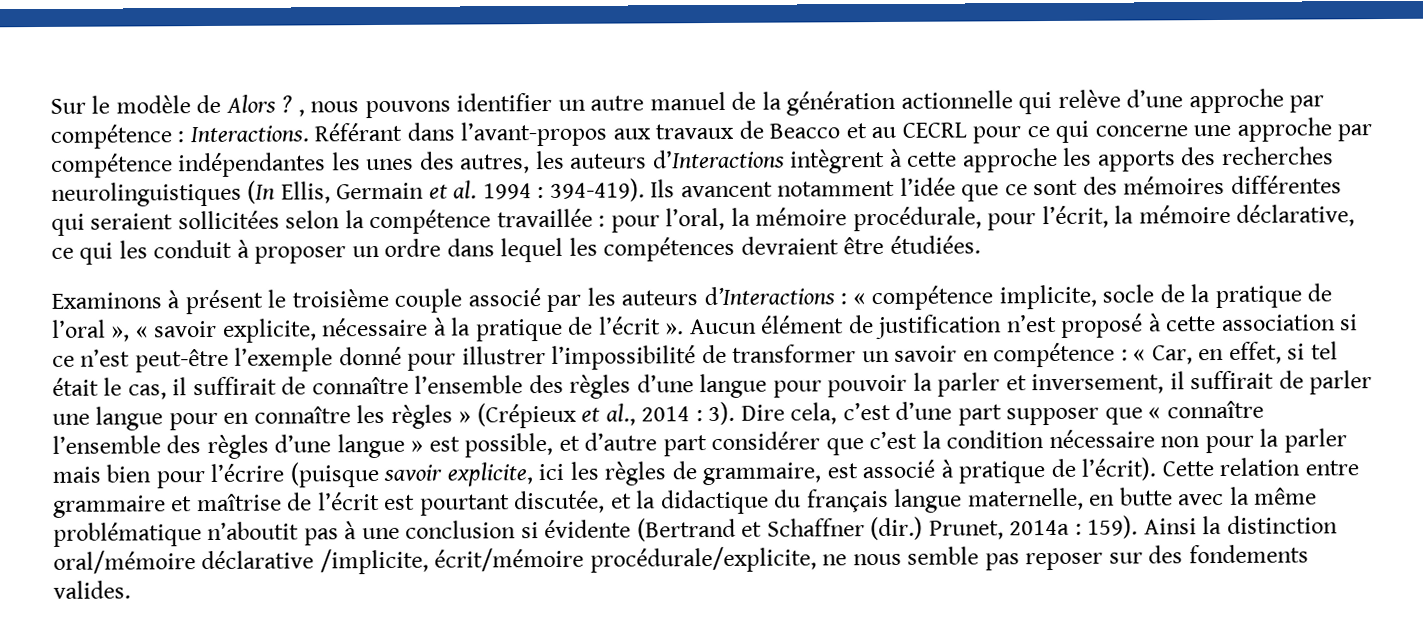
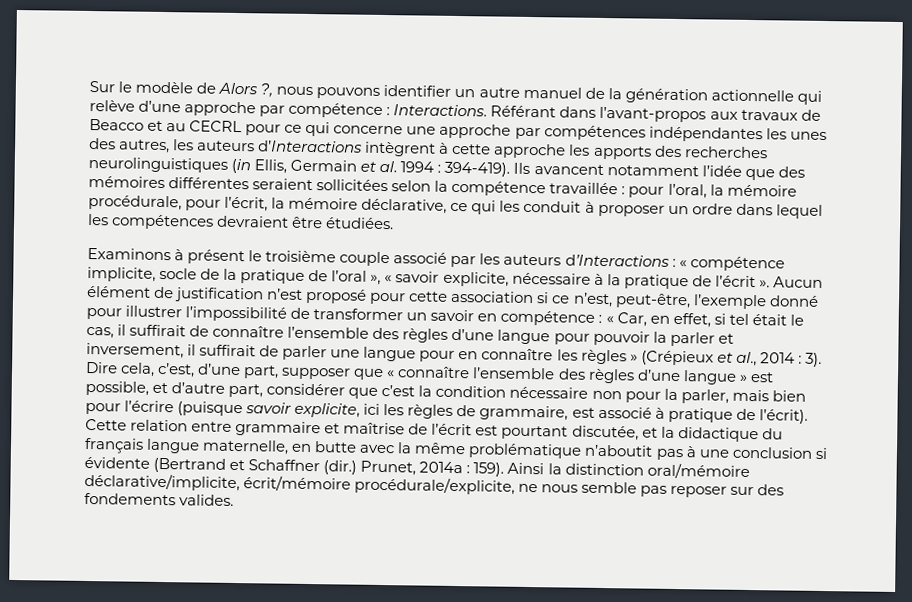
[281,95,305,117] ? , -> [260,83,274,98] ?,
[51,153,173,178] compétence -> [543,125,646,141] compétences
[247,180,276,204] (In -> [231,158,252,174] (in
[1004,179,1079,196] ce sont -> (775, 174) none
[51,213,85,236] qui -> (250, 183) none
[1147,313,1162,332] à -> [369,292,407,305] pour
[80,348,229,373] n’est peut-être -> [572,292,691,309] n’est, peut-être,
[842,401,1002,426] c’est d’une part -> [157,362,280,379] c’est, d’une part,
[662,435,707,457] part -> [228,383,264,398] part,
[1283,428,1347,453] parler -> [680,389,729,404] parler,
[201,548,429,575] déclarative /implicite, -> [84,472,240,492] déclarative/implicite,

